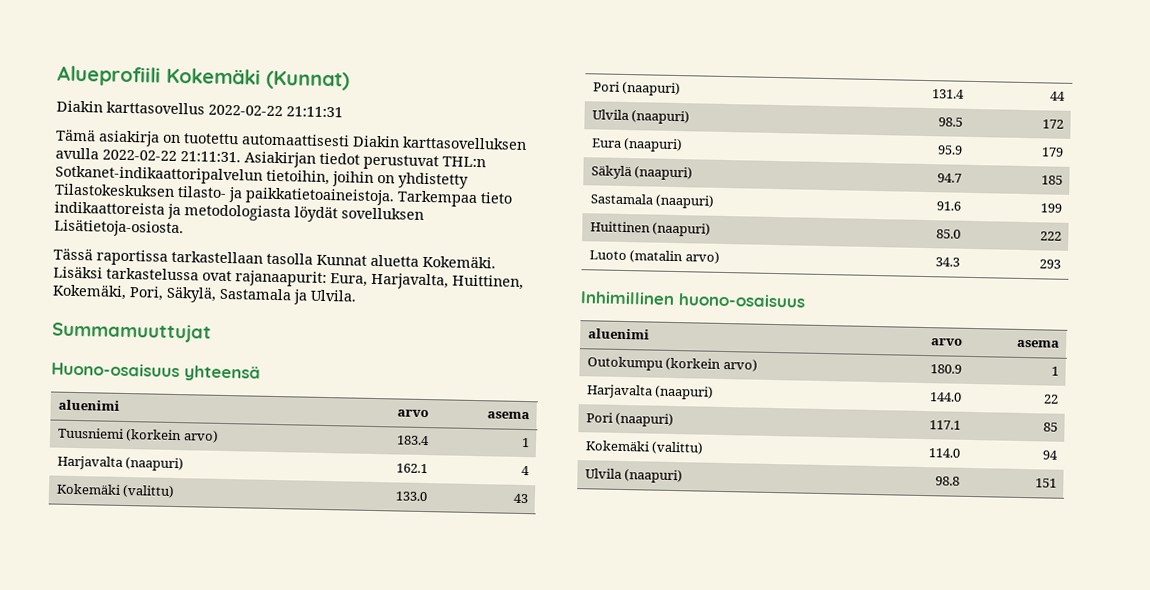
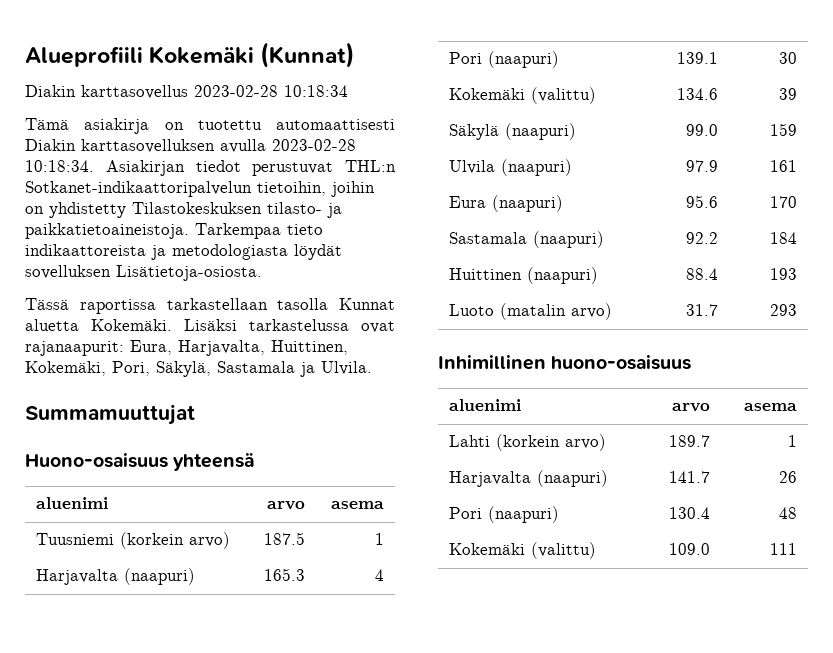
[208,104,343,118] 2022-02-22 21:11:31 -> [194,85,348,97] 2023-02-28 10:18:34
[102,149,241,163] 2022-02-22 21:11:31. -> [272,139,356,151] [25,160,94,172] 2023-02-28 10:18:34.
[396,435,431,446] [521,437,531,448] [56,455,185,472] [396,463,429,474] 183.4 | 1 // Harjavalta (naapuri) | 162.1 -> [264,532,306,545] [375,533,385,545] [35,568,195,585] [264,568,306,581] 187.5 | 1 // Harjavalta (naapuri) | 165.3
[55,483,176,499] [395,491,429,502] [513,493,529,504] [592,81,682,97] [932,89,966,99] [1049,91,1067,101] [591,109,691,125] [938,117,964,127] [1042,119,1065,129] // Kokemäki (valittu) | 133.0 | 43 // Pori (naapuri) | 131.4 | 44 // Ulvila (naapuri) | 98.5 | 172 -> [448,51,559,68] [677,52,719,64] [779,52,798,64] [448,87,596,104] [677,88,719,100] [779,88,798,100] [448,123,576,140] [686,124,719,136] [770,123,798,136] [448,159,572,176] [686,160,719,172] [770,160,798,172] // Pori (naapuri) | 139.1 | 30 // Kokemäki (valittu) | 134.6 | 39 // Säkylä (naapuri) | 99.0 | 159 // Ulvila (naapuri) | 97.9 | 161
[937,145,964,155] [1041,147,1065,157] [590,165,694,181] [937,173,963,183] [1041,175,1064,185] 95.9 | 179 // Säkylä (naapuri) | 94.7 | 185 -> [686,195,719,208] [770,196,798,208] 95.6 | 170
[936,201,962,211] [1040,203,1063,213] 91.6 | 199 -> [686,232,719,244] [770,232,798,244] 92.2 | 184
[936,229,962,239] [1040,231,1063,241] 85.0 | 222 -> [686,268,719,280] [770,268,798,280] 88.4 | 193
[935,257,961,267] 34.3 -> [686,304,719,316] 31.7
[586,356,758,372] [930,364,963,374] [1051,366,1060,376] [585,384,715,400] [929,392,963,402] [1043,394,1060,404] [585,412,675,428] [929,420,962,430] [1043,422,1059,432] [584,440,705,455] [928,448,961,458] [1042,450,1059,460] [584,468,684,484] [935,476,961,486] [1035,478,1058,488] Outokumpu (korkein arvo) | 180.9 | 1 // Harjavalta (naapuri) | 144.0 | 22 // Pori (naapuri) | 117.1 | 85 // Kokemäki (valittu) | 114.0 | 94 // Ulvila (naapuri) | 98.8 | 151 -> [448,434,606,451] [669,435,711,447] [788,435,798,447] [448,470,608,487] [669,471,711,483] [779,471,798,483] [448,506,559,523] [669,507,711,519] [779,507,798,519] [448,542,596,559] [669,543,711,555] [770,543,798,555] Lahti (korkein arvo) | 189.7 | 1 // Harjavalta (naapuri) | 141.7 | 26 // Pori (naapuri) | 130.4 | 48 // Kokemäki (valittu) | 109.0 | 111

